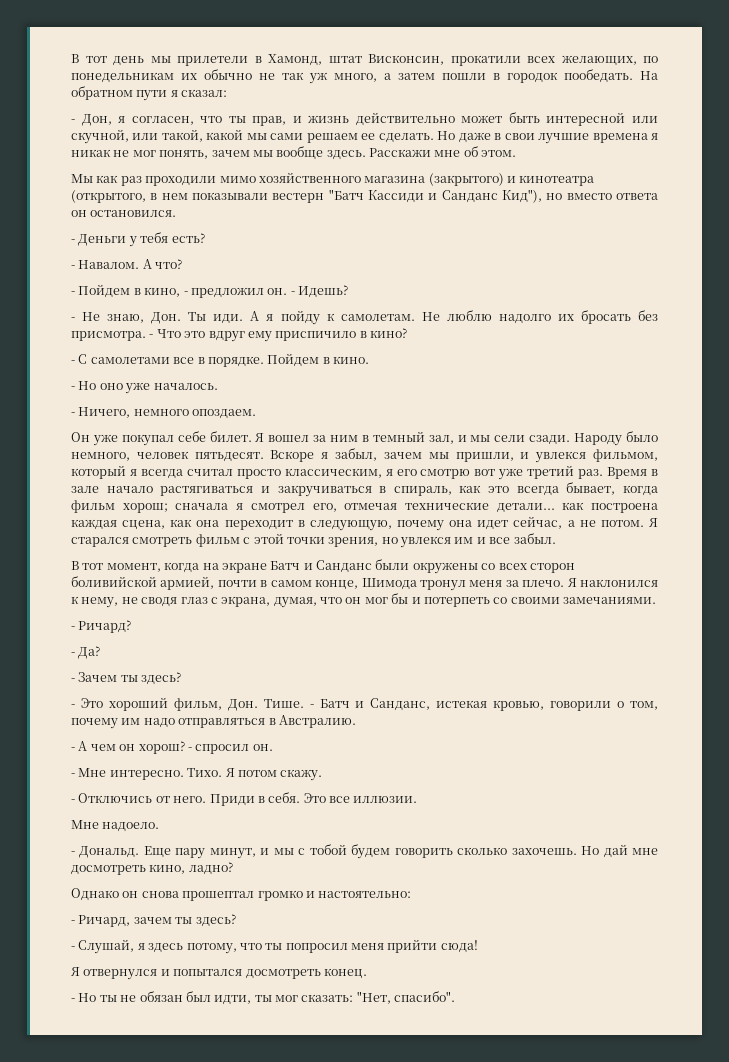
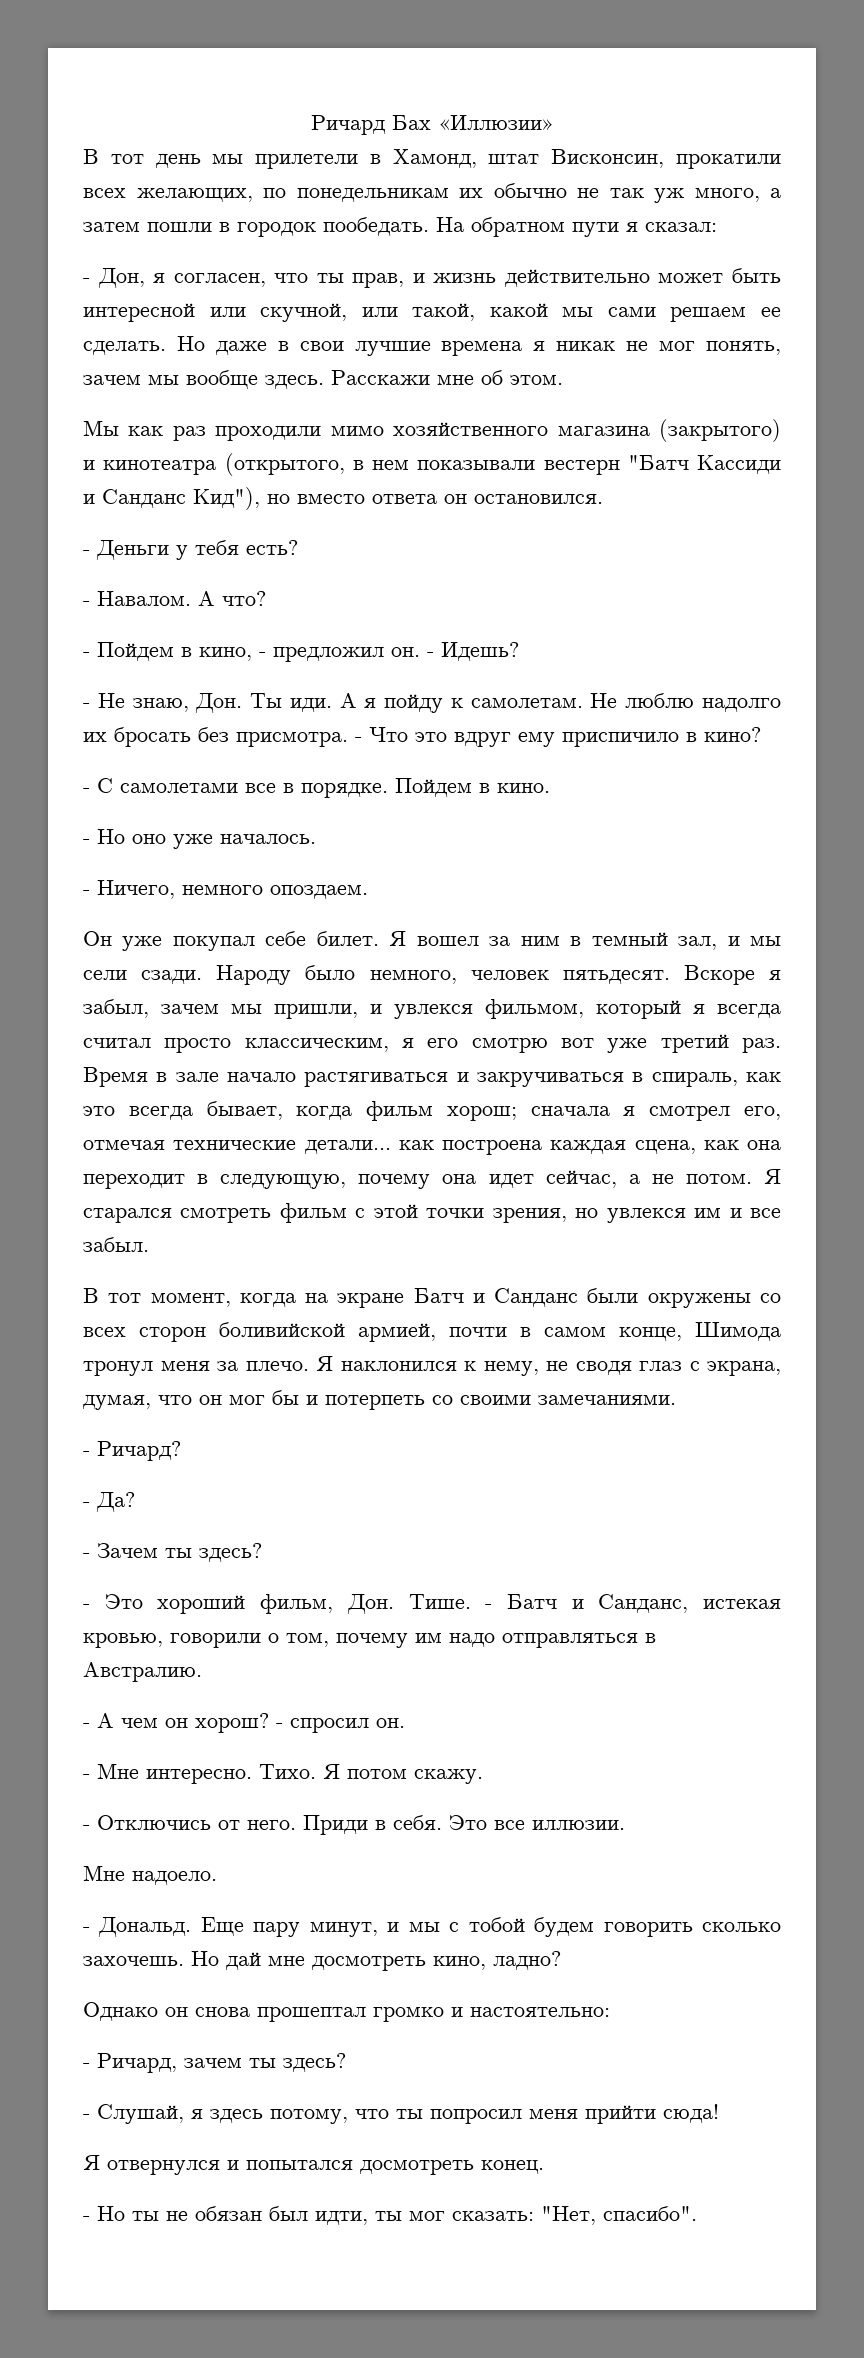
(71, 58) none -> [310,115,554,135] Ричард Бах «Иллюзии» //

